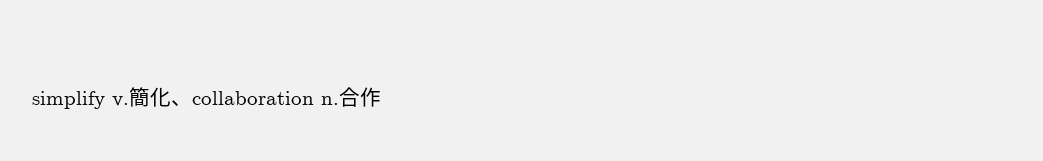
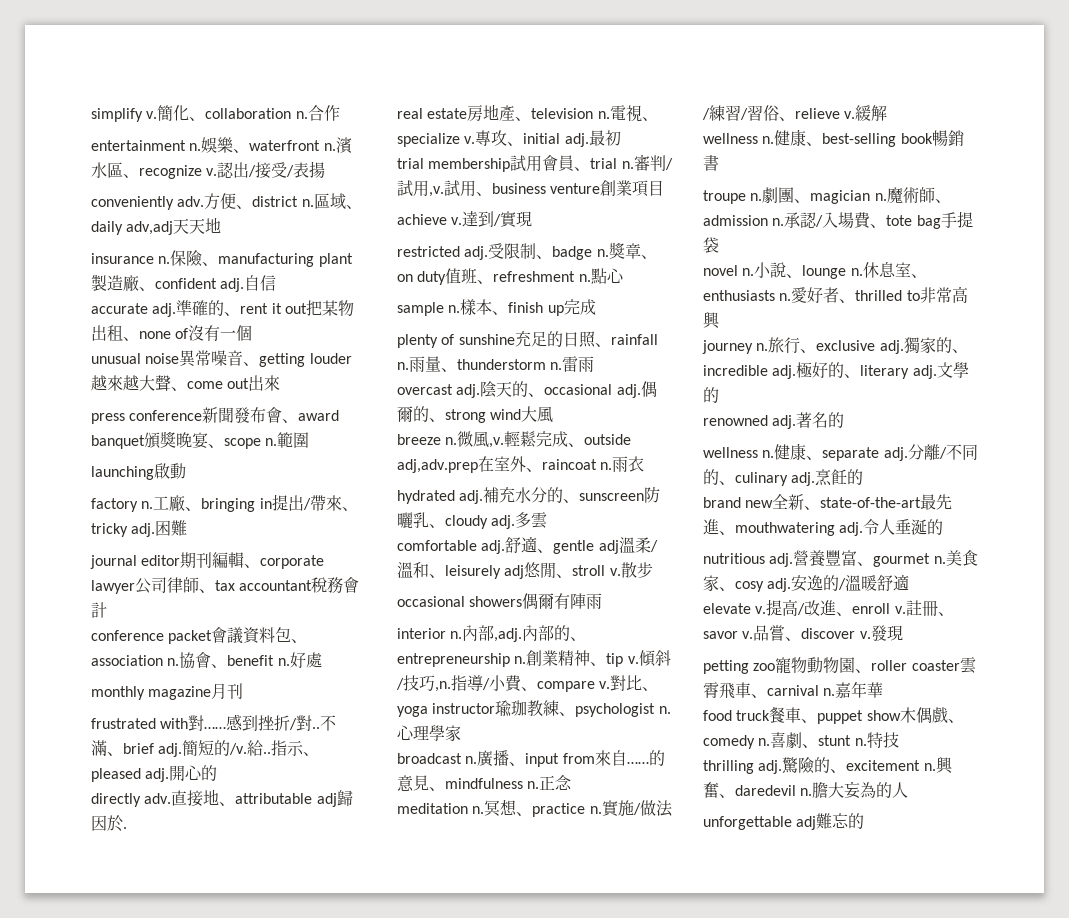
(381, 97) none -> [91,137,353,154] [91,161,326,179] [91,193,362,210] [91,217,222,235] [91,250,353,267] [91,274,277,292] [91,300,354,317] [91,325,253,341] [91,350,352,367] [91,375,281,391] [91,407,340,424] [91,431,310,449] [91,463,186,480] [91,494,358,512] [91,520,188,537] [90,552,325,569] [91,577,360,594] [91,602,107,618] [91,627,308,644] [91,652,322,669] [91,683,244,700] [91,714,337,731] [91,740,320,757] [91,765,218,782] [91,789,353,807] [91,815,127,832] [397,104,658,122] [397,130,621,147] [397,154,673,172] [397,180,665,197] [397,210,533,228] [397,242,657,260] [397,268,624,285] [397,299,596,316] [397,331,658,348] [397,356,595,372] [397,381,657,398] [397,406,554,423] [397,431,632,448] [397,456,645,473] [397,486,661,504] [397,512,548,529] [397,536,658,554] [397,562,653,579] [397,593,603,609] [397,625,587,642] [397,650,671,667] [396,675,659,692] [397,700,671,717] [397,725,461,742] [397,750,665,767] [397,775,573,792] [397,799,673,817] [702,105,888,121] [703,129,965,147] [703,155,719,171] [703,187,951,204] [703,211,973,229] [703,237,719,253] [703,262,927,279] [703,286,968,303] [703,312,720,329] [702,337,968,354] [703,362,969,379] [703,387,719,403] [703,412,845,429] [703,443,978,461] [703,469,864,486] [703,494,953,510] [703,519,944,536] [703,550,978,567] [703,574,910,592] [703,599,954,617] [703,625,903,641] [703,657,976,674] [703,681,884,699] [703,706,964,724] [703,732,899,749] [703,757,953,774] [703,781,909,799] [703,813,865,830] // entertainment n.娛樂、waterfront n.濱水區、recognize v.認出/接受/表揚 // conveniently adv.方便、district n.區域、daily adv,adj天天地 // insurance n.保險、manufacturing plant製造廠、confident adj.自信 // accurate adj.準確的、rent it out把某物出租、none of沒有一個 // unusual noise異常噪音、getting louder越來越大聲、come out出來 // press conference新聞發布會、award banquet頒獎晚宴、scope n.範圍 // launching啟動 // factory n.工廠、bringing in提出/帶來、tricky adj.困難 // journal editor期刊編輯、corporate lawyer公司律師、tax accountant稅務會計 // conference packet會議資料包、association n.協會、benefit n.好處 // monthly magazine月刊 // frustrated with對……感到挫折/對..不滿、brief adj.簡短的/v.給..指示、pleased adj.開心的 // directly adv.直接地、attributable adj歸因於. // real estate房地產、television n.電視、specialize v.專攻、initial adj.最初 // trial membership試用會員、trial n.審判/試用,v.試用、business venture創業項目 // achieve v.達到/實現 // restricted adj.受限制、badge n.獎章、on duty值班、refreshment n.點心 // sample n.樣本、finish up完成 // plenty of sunshine充足的日照、rainfall n.雨量、thunderstorm n.雷雨 // overcast adj.陰天的、occasional adj.偶爾的、strong wind大風 // breeze n.微風,v.輕鬆完成、outside adj,adv.prep在室外、raincoat n.雨衣 // hydrated adj.補充水分的、sunscreen防曬乳、cloudy adj.多雲 // comfortable adj.舒適、gentle adj溫柔/溫和、leisurely adj悠閒、stroll v.散步 // occasional showers偶爾有陣雨 // interior n.內部,adj.內部的、entrepreneurship n.創業精神、tip v.傾斜/技巧,n.指導/小費、compare v.對比、yoga instructor瑜珈教練、psychologist n.心理學家 // broadcast n.廣播、input from來自……的意見、mindfulness n.正念 // meditation n.冥想、practice n.實施/做法/練習/習俗、relieve v.緩解 // wellness n.健康、best-selling book暢銷書 // troupe n.劇團、magician n.魔術師、admission n.承認/入場費、tote bag手提袋 // novel n.小說、lounge n.休息室、enthusiasts n.愛好者、thrilled to非常高興 // journey n.旅行、exclusive adj.獨家的、incredible adj.極好的、literary adj.文學的 // renowned adj.著名的 // wellness n.健康、separate adj.分離/不同的、culinary adj.烹飪的 // brand new全新、state-of-the-art最先進、mouthwatering adj.令人垂涎的 // nutritious adj.營養豐富、gourmet n.美食家、cosy adj.安逸的/溫暖舒適 // elevate v.提高/改進、enroll v.註冊、savor v.品嘗、discover v.發現 // petting zoo寵物動物園、roller coaster雲霄飛車、carnival n.嘉年華 // food truck餐車、puppet show木偶戲、comedy n.喜劇、stunt n.特技 // thrilling adj.驚險的、excitement n.興奮、daredevil n.膽大妄為的人 // unforgettable adj難忘的

